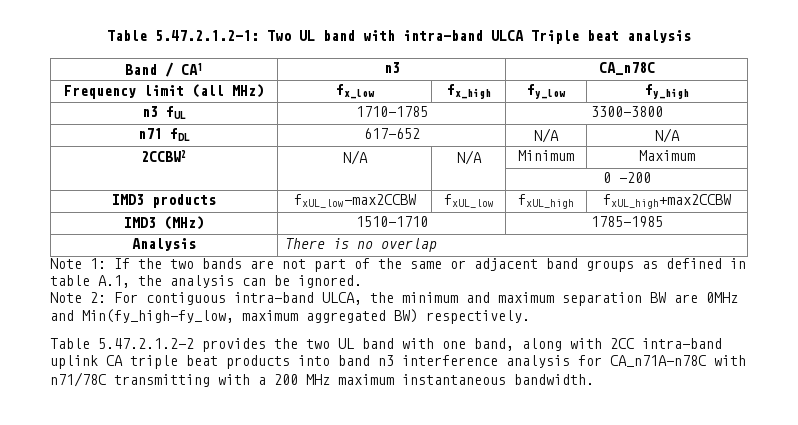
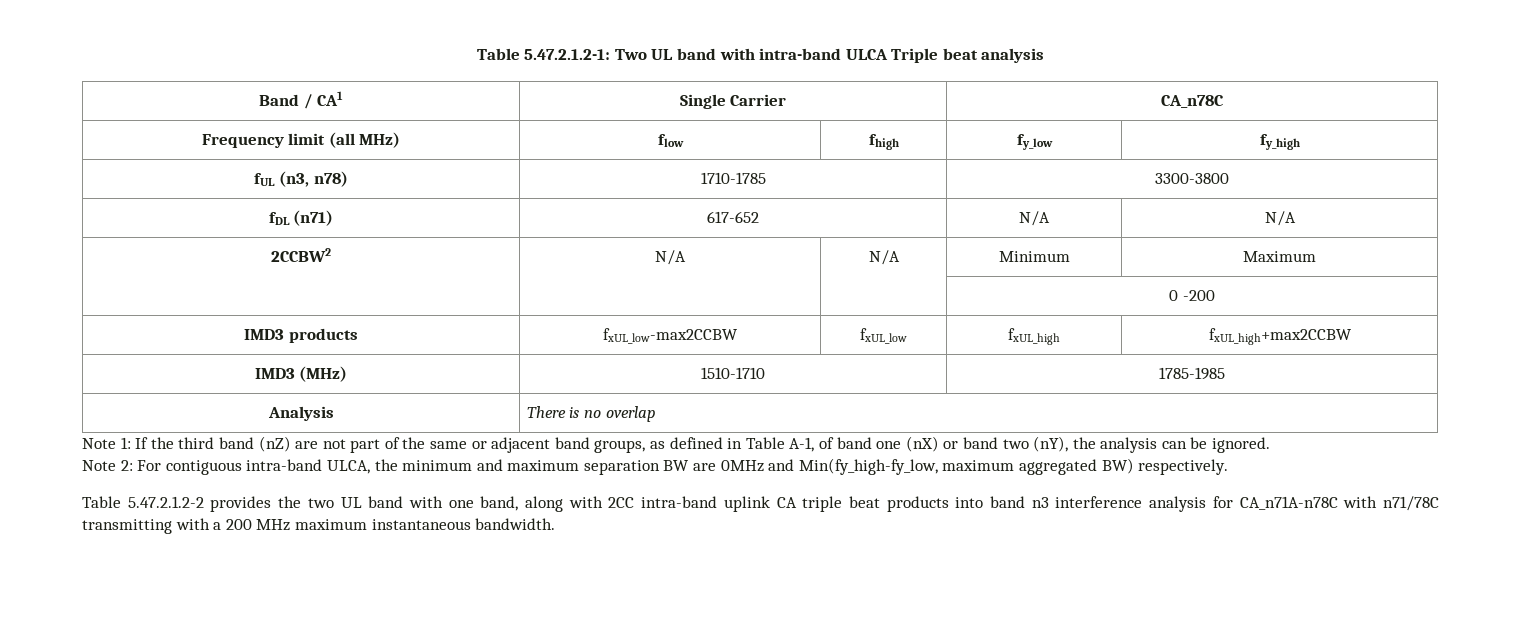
[383,62,400,73] n3 -> [679,94,787,109] Single Carrier
[335,84,375,99] [446,84,491,99] fx_low | fx_high -> [657,134,684,147] [868,134,899,150] flow | fhigh
[142,106,158,117] n3 -> (1300, 142) none
(186, 112) none -> [279,171,348,187] (n3, n78)
[138,128,162,139] n71 -> (1229, 178) none
(190, 134) none -> [293,210,334,226] (n71)
[170,258,242,269] two bands -> [178,436,291,452] third band (nZ)
[586,260,634,272] groups -> [594,440,646,453] groups,
[50,275,130,288] table A.1, -> [745,436,1069,452] Table A-1, of band one (nX) or band two (nY),

